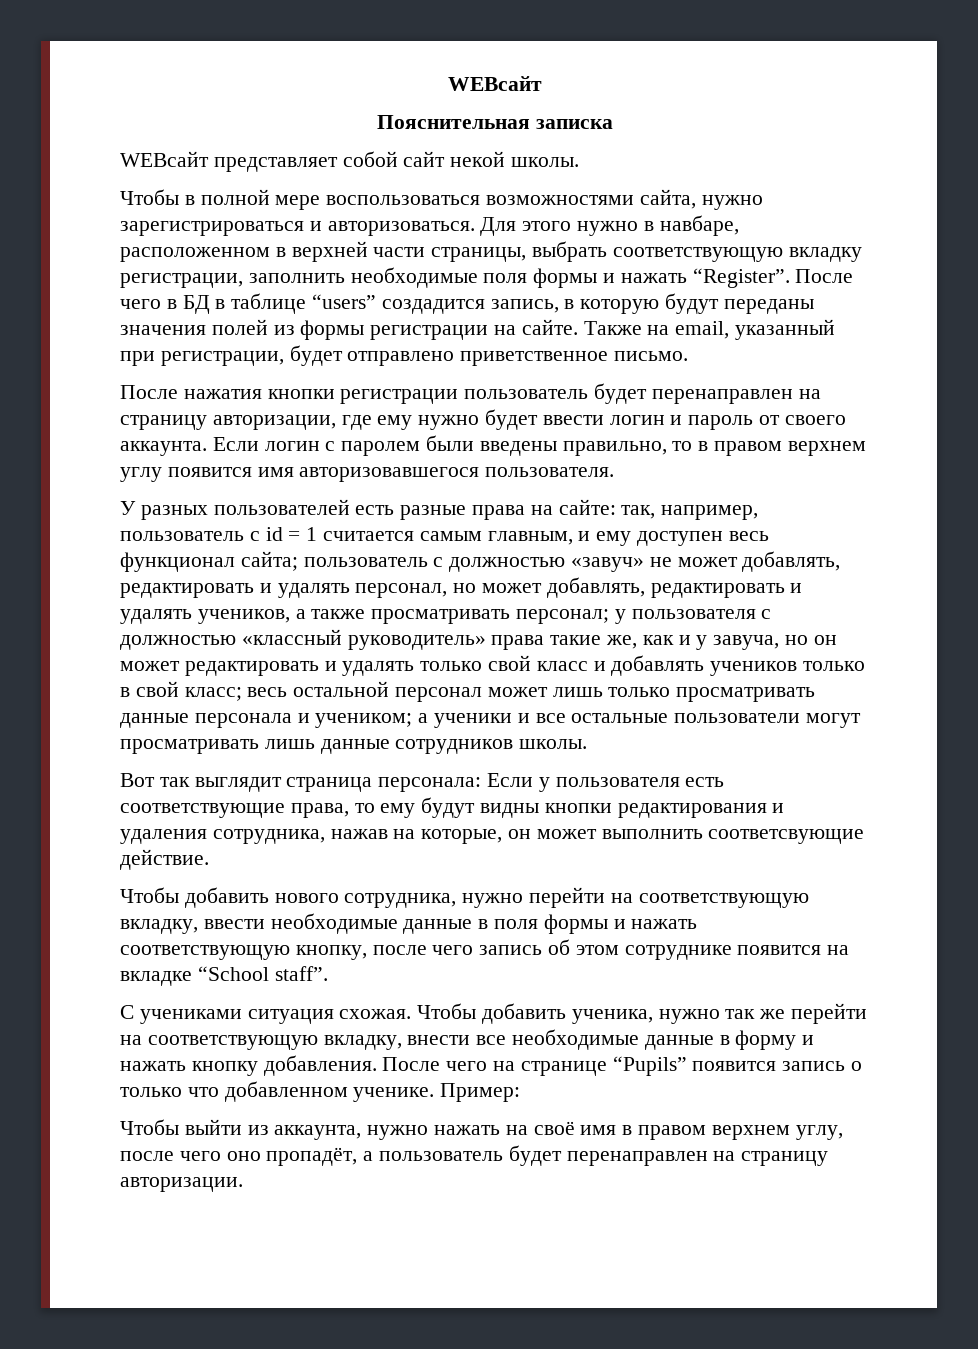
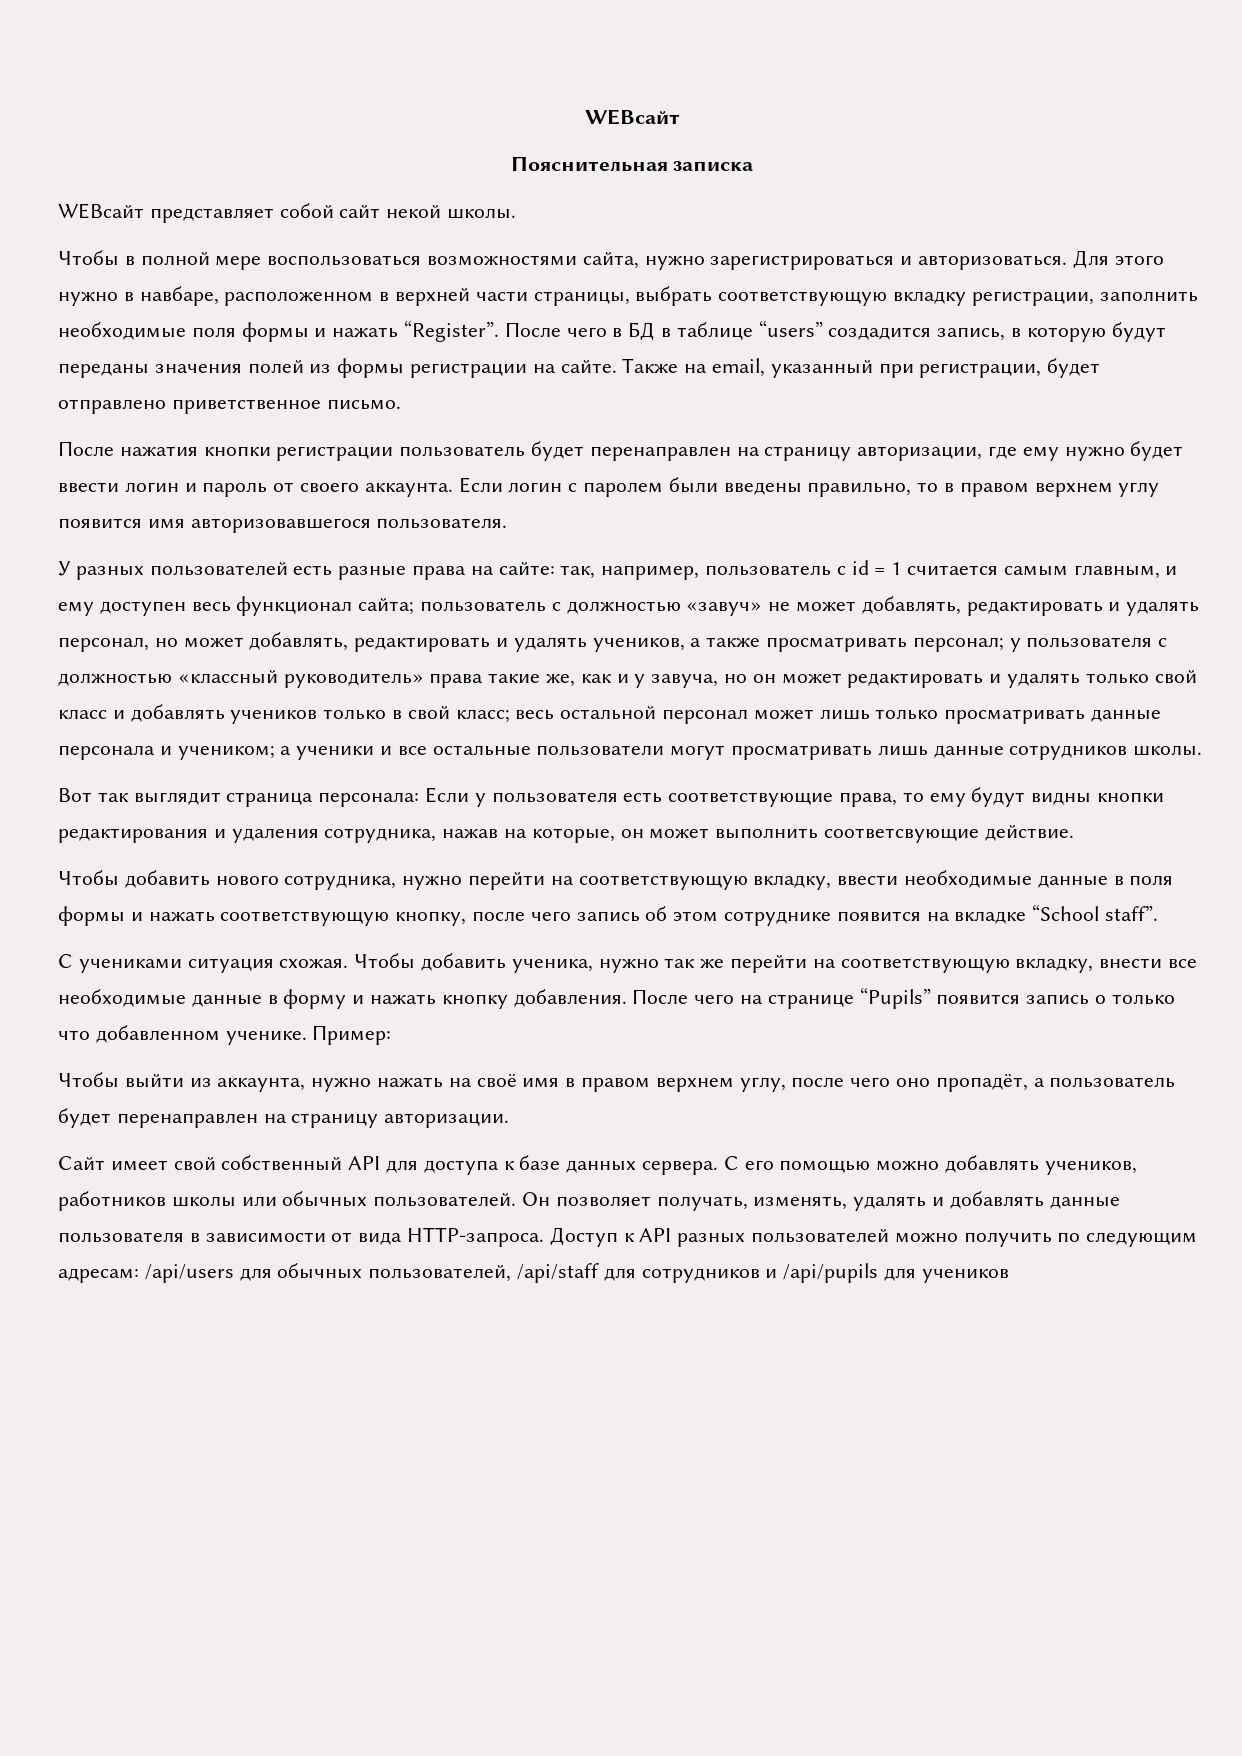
(243, 1184) none -> [58,1155,1137,1175] [58,1191,1120,1211] [58,1227,1198,1247] [58,1263,1009,1283] // Сайт имеет свой собственный API для доступа к базе данных сервера. С его помощью можно добавлять учеников, работников школы или обычных пользователей. Он позволяет получать, изменять, удалять и добавлять данные пользователя в зависимости от вида HTTP-запроса. Доступ к API разных пользователей можно получить по следующим адресам: /api/users для обычных пользователей, /api/staff для сотрудников и /api/pupils для учеников

